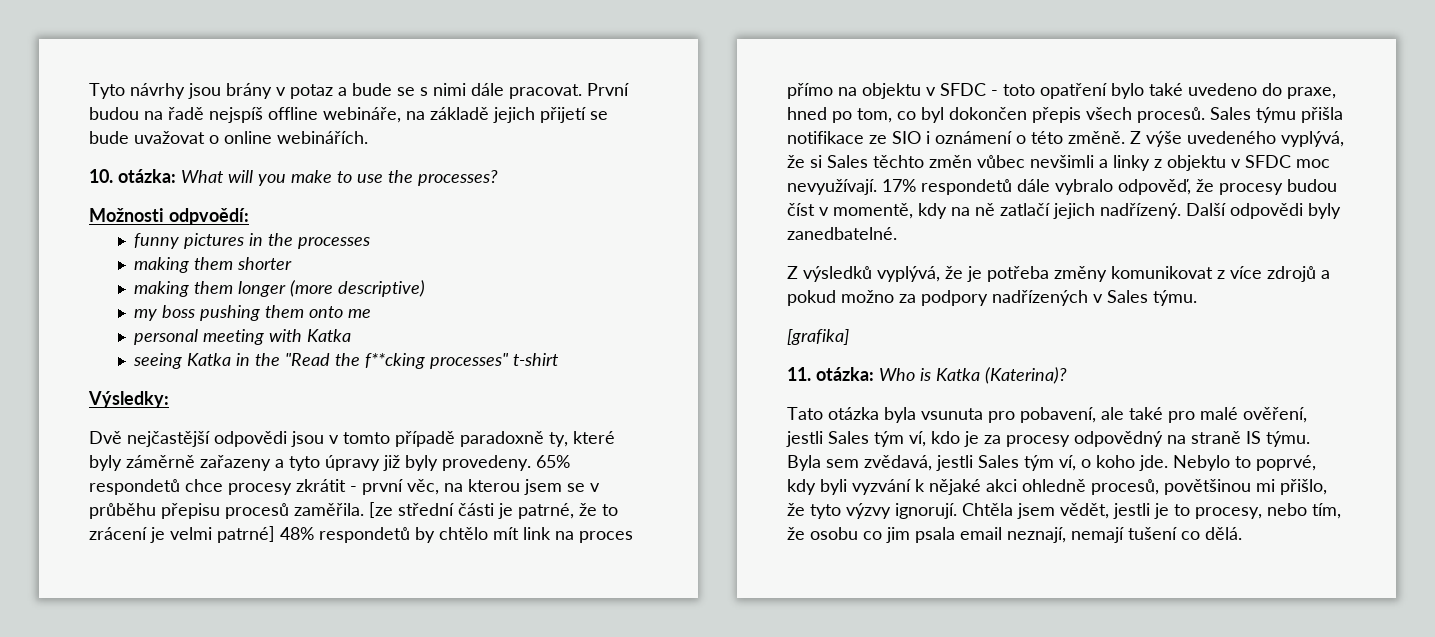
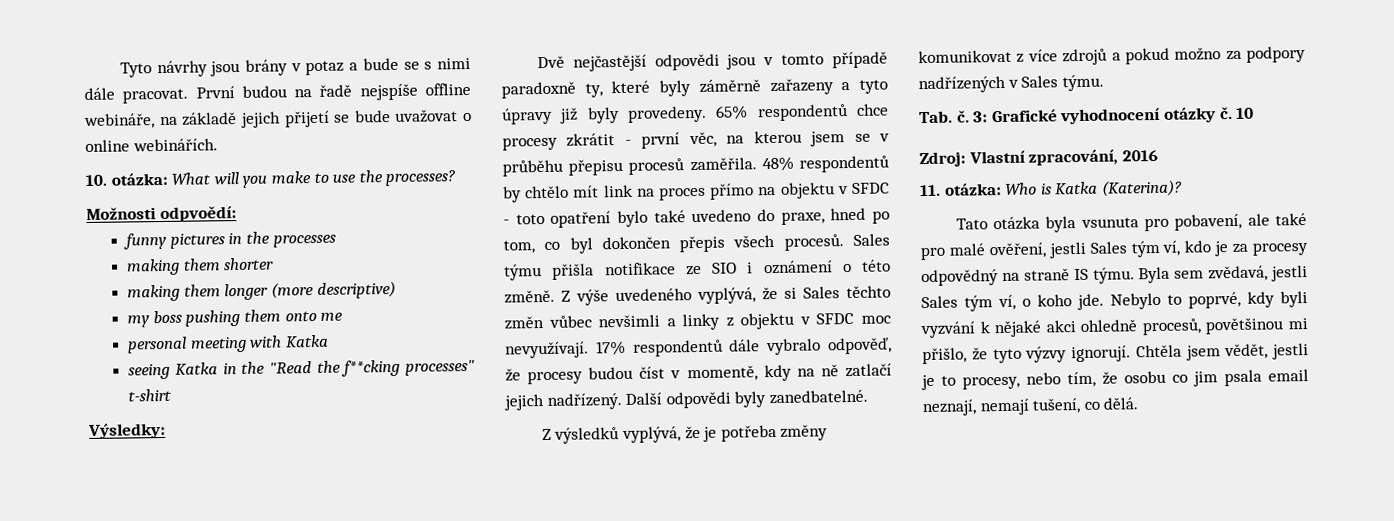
[209,107,263,123] nejspíš -> [359,83,418,101] nejspíše
[89,479,180,495] respondetů -> [756,104,848,122] respondentů
[369,502,618,519] [89,526,410,543] [ze střední části je patrné, že to zrácení je velmi patrné] 48% respondetů -> [761,155,889,173] 48% respondentů
[921,179,1012,195] respondetů -> [632,339,723,357] respondentů
[787,329,849,345] [grafika] -> [919,106,1255,125] [919,149,1158,168] Tab. č. 3: Grafické vyhodnocení otázky č. 10 // Zdroj: Vlastní zpracování, 2016
[1128,527,1177,540] tušení -> [1032,397,1082,414] tušení,

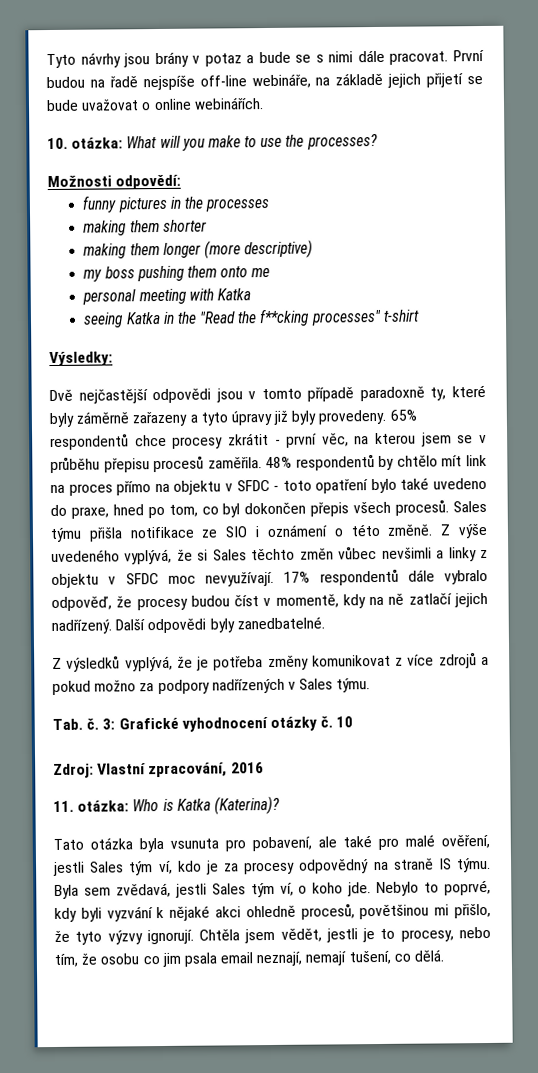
[424,82,471,96] offline -> [199,75,247,87] off-line
[159,206,237,223] odpvoědí: -> [115,174,182,190] odpovědí:

